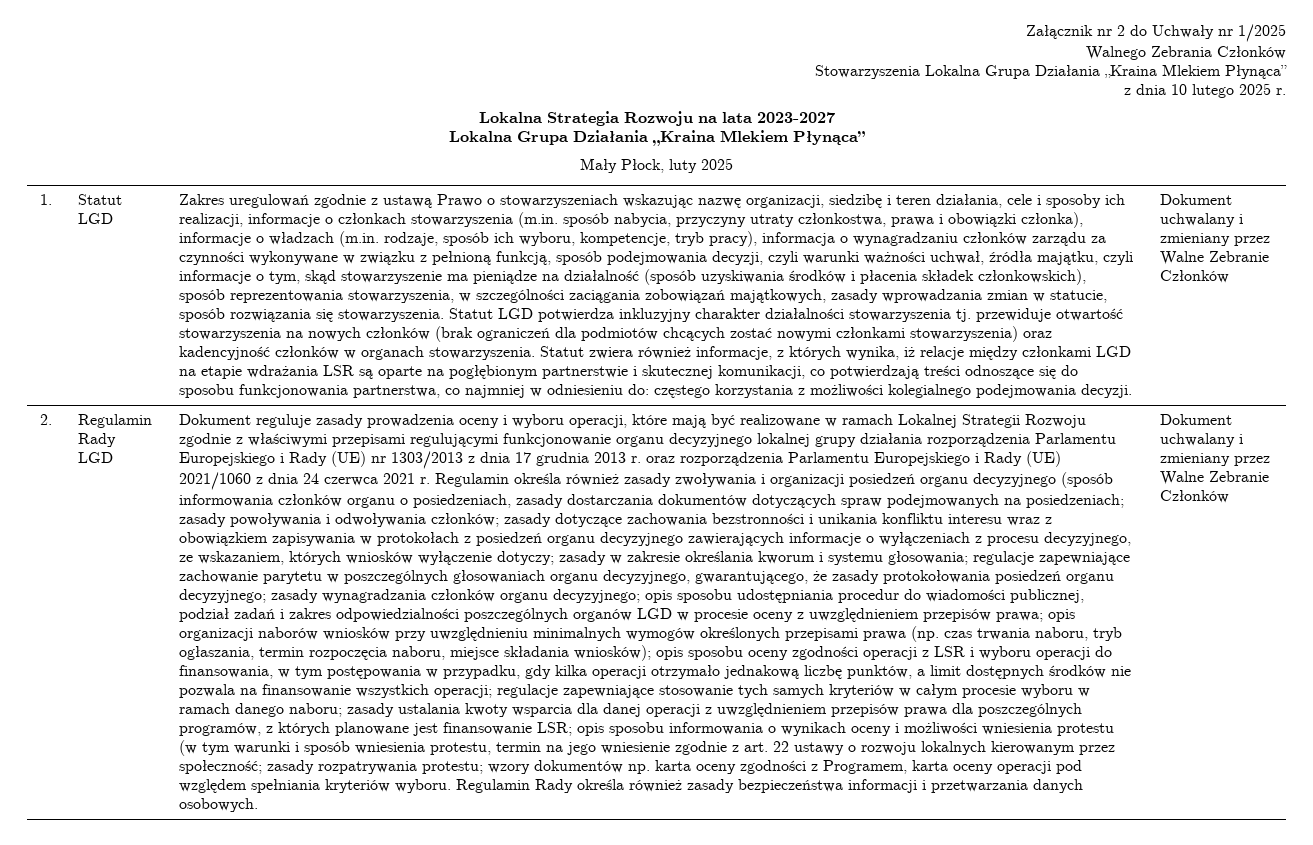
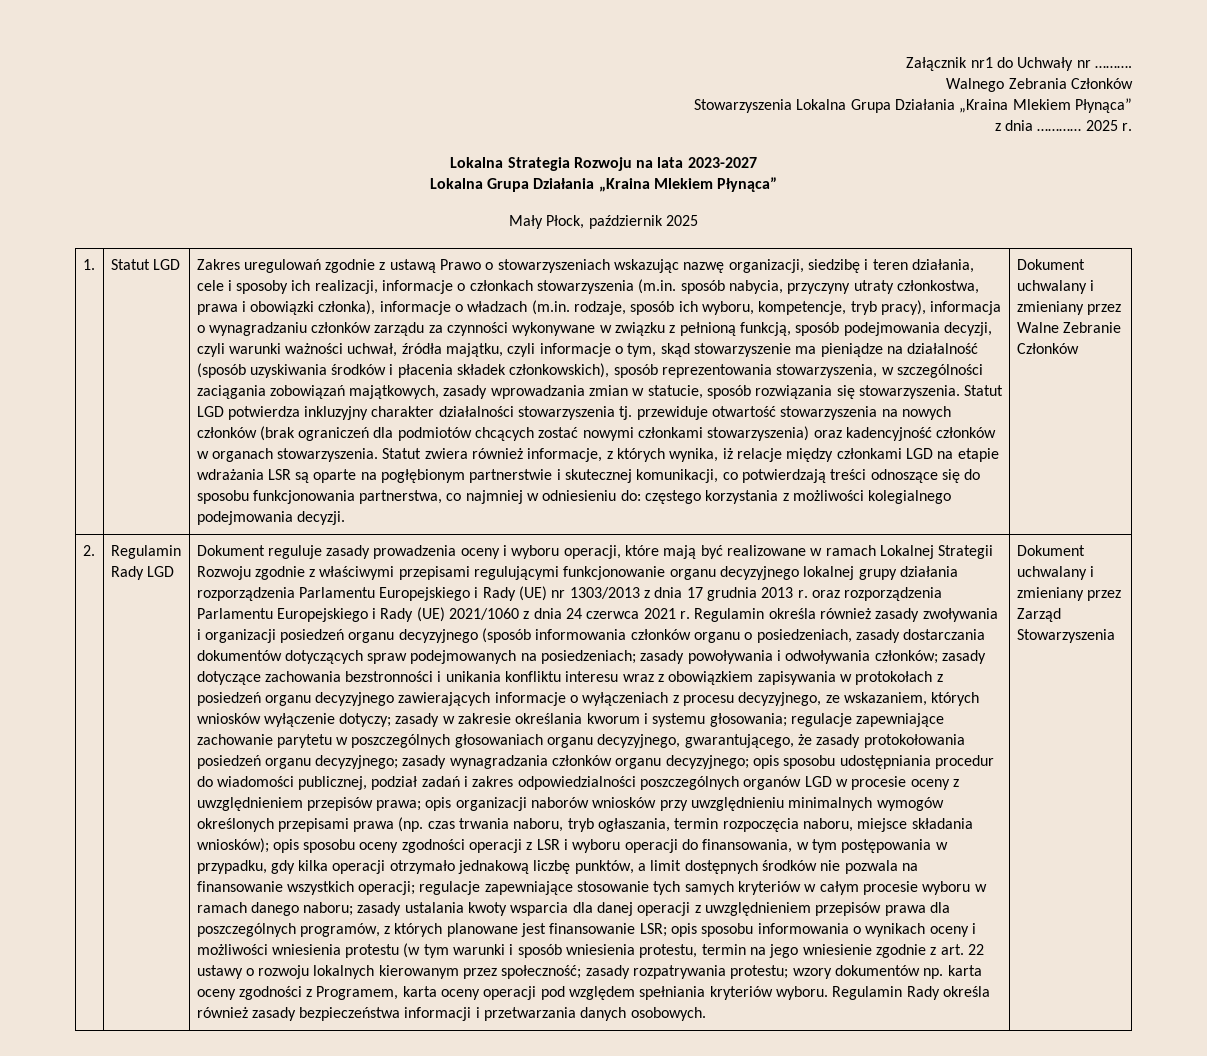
[1097,25,1125,36] nr 2 -> [970,57,993,68] nr1
[1238,24,1286,42] 1/2025 -> [1095,66,1133,68] ……….
[1171,84,1234,98] 10 lutego -> [1037,129,1082,131] …………
[669,159,697,173] luty -> [588,215,663,229] październik
[1159,471,1269,485] [1159,490,1229,503] Walne Zebranie Członków -> [1016,608,1061,622] [1016,629,1115,643] Zarząd Stowarzyszenia

